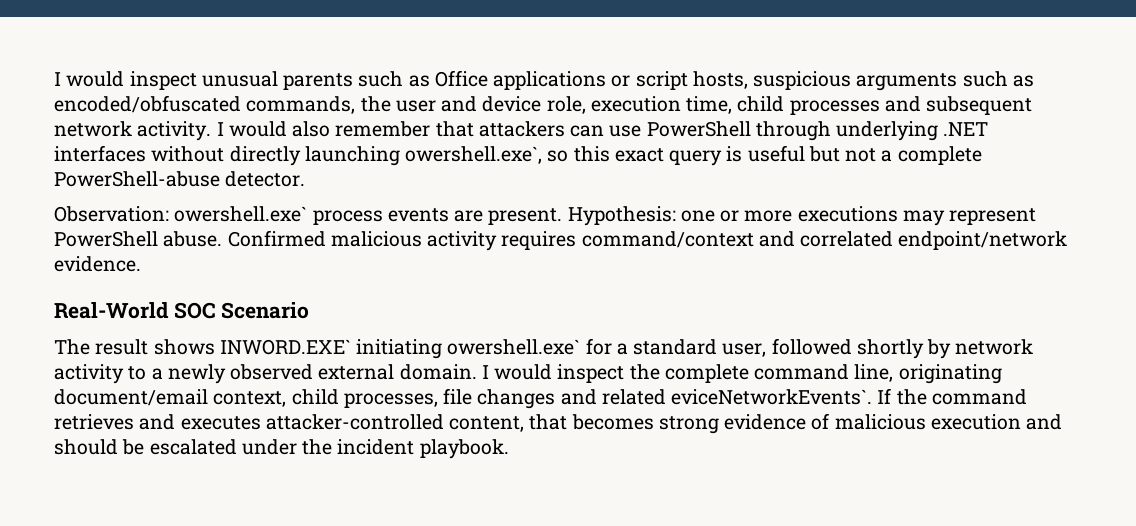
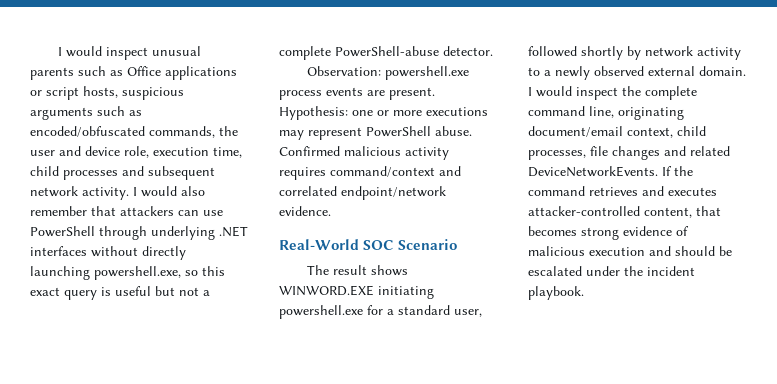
[405,146,543,164] owershell.exe`, -> [94,266,181,280] powershell.exe,
[174,206,308,222] owershell.exe` -> [385,66,470,80] powershell.exe
[219,339,581,359] INWORD.EXE` initiating owershell.exe` -> [279,285,434,299] [279,305,363,319] WINWORD.EXE initiating powershell.exe
[671,389,873,405] eviceNetworkEvents`. -> [528,166,658,177] DeviceNetworkEvents.

